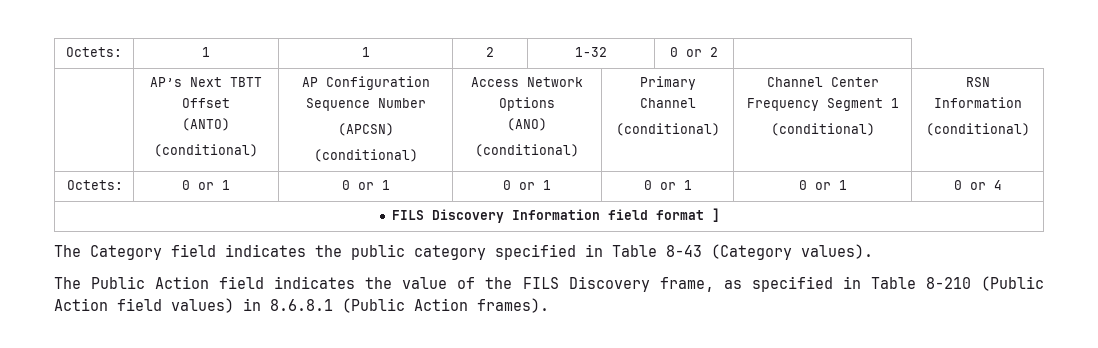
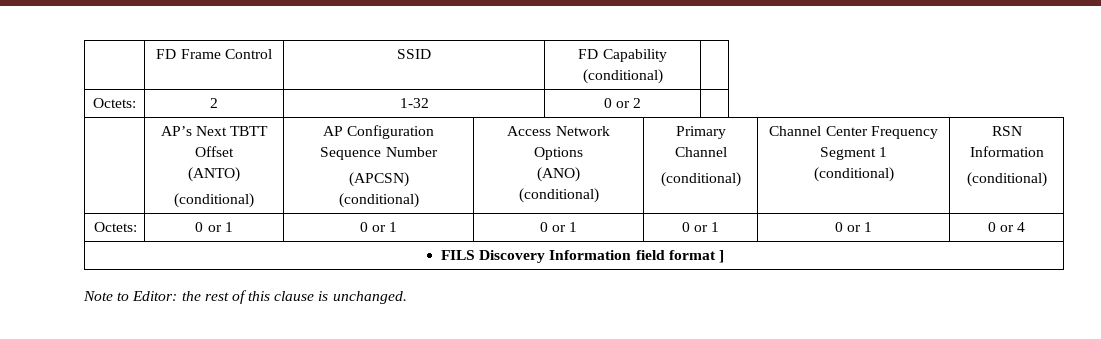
[66,47,122,57] [202,47,210,57] [361,47,370,57] Octets: | 1 | 1 -> [156,49,272,59] [397,49,431,59] [578,49,667,62] [582,69,663,84] [93,98,136,108] | FD Frame Control | SSID | FD Capability (conditional) | // Octets:
[54,244,873,260] [54,276,1044,292] [54,298,549,313] The Category field indicates the public category specified in Table 8-43 (Category values). // The Public Action field indicates the value of the FILS Discovery frame, as specified in Table 8-210 (Public Action field values) in 8.6.8.1 (Public Action frames). -> [83,290,407,304] Note to Editor: the rest of this clause is unchanged.

